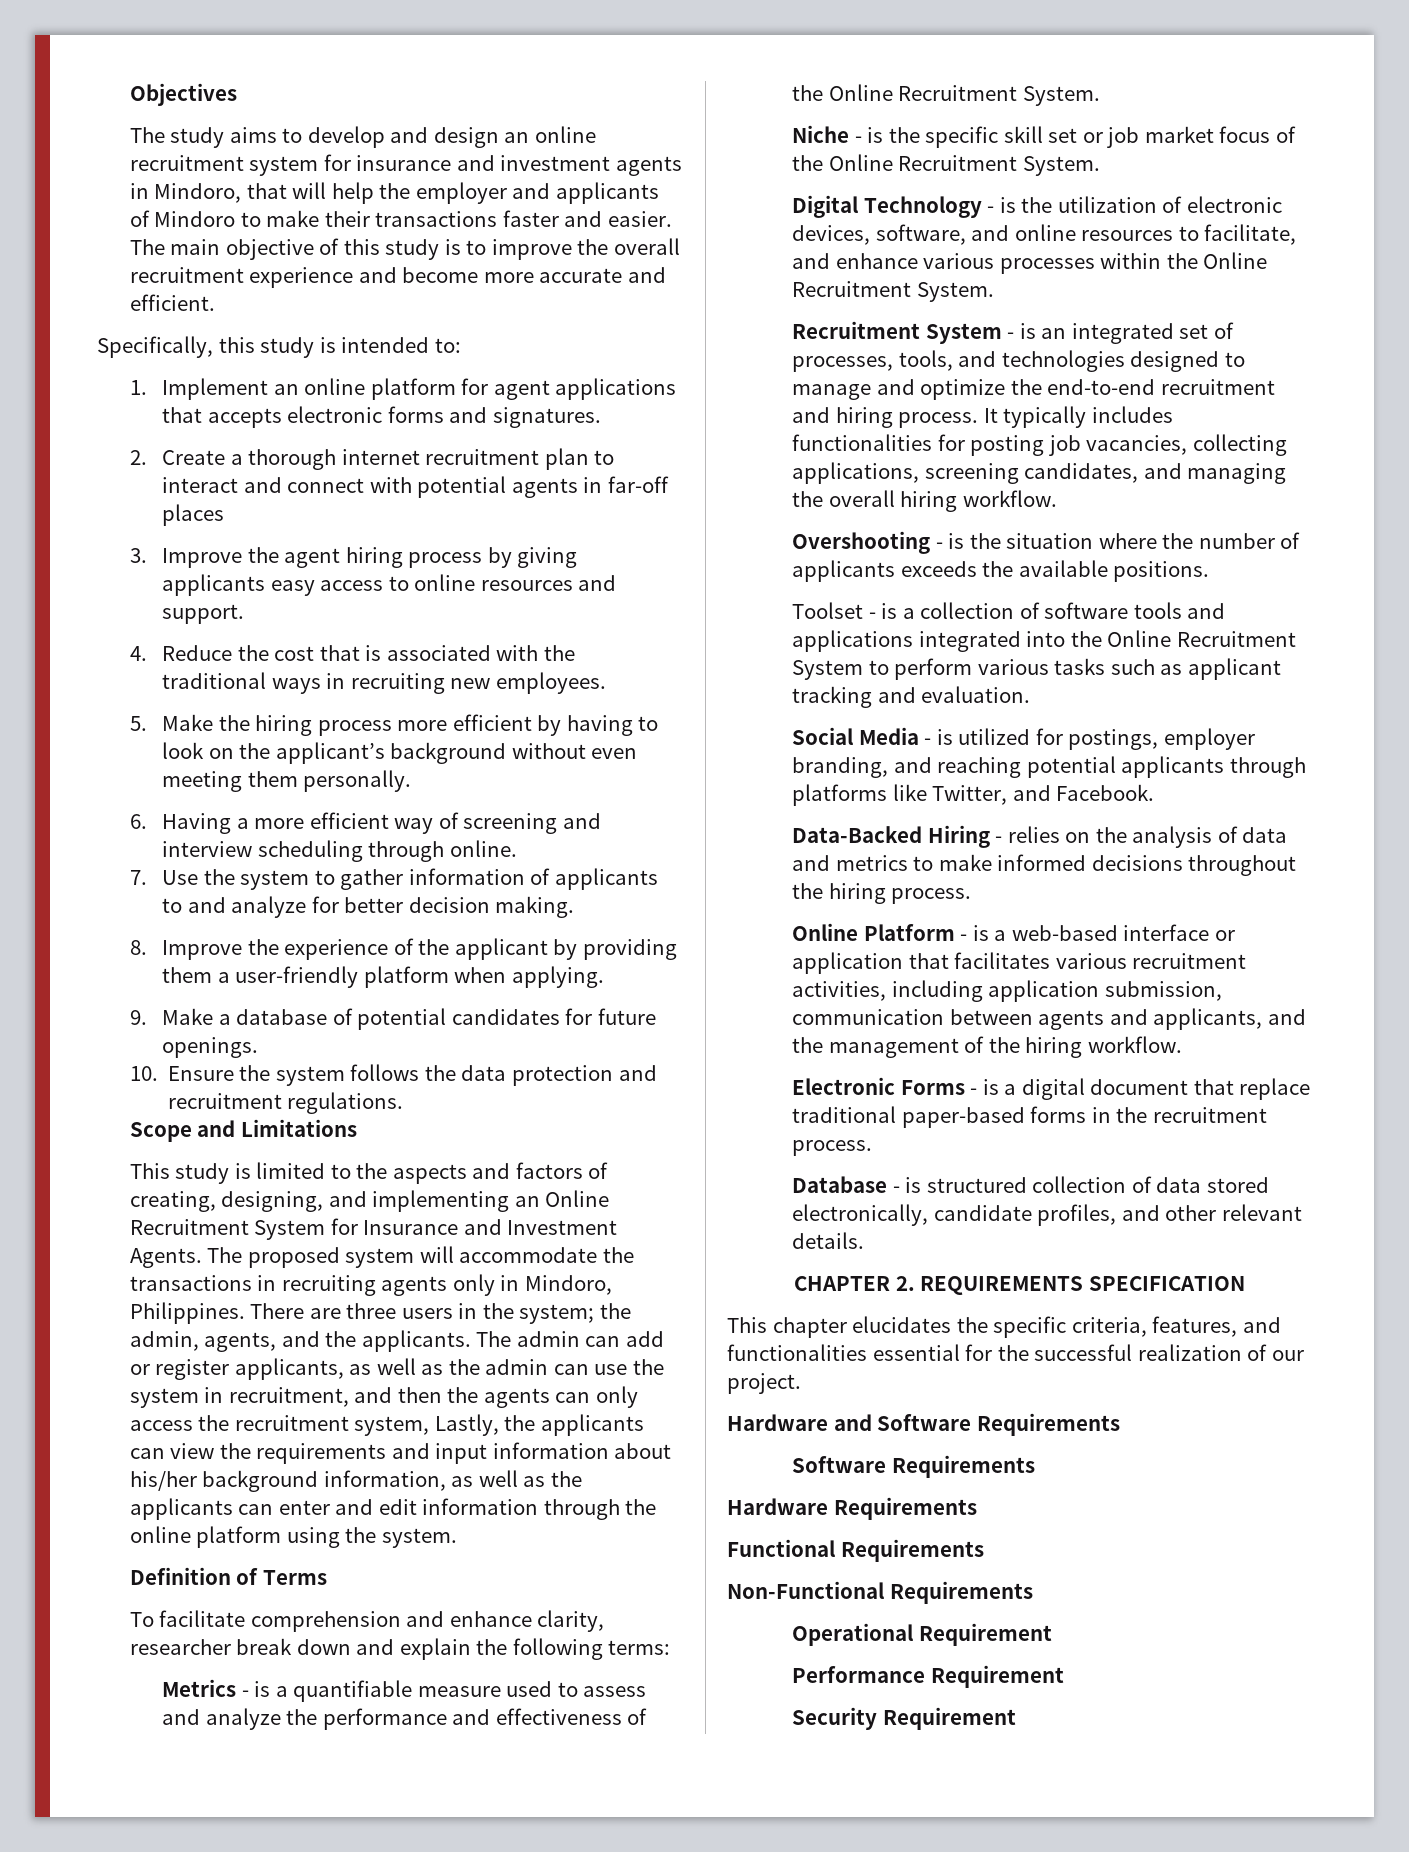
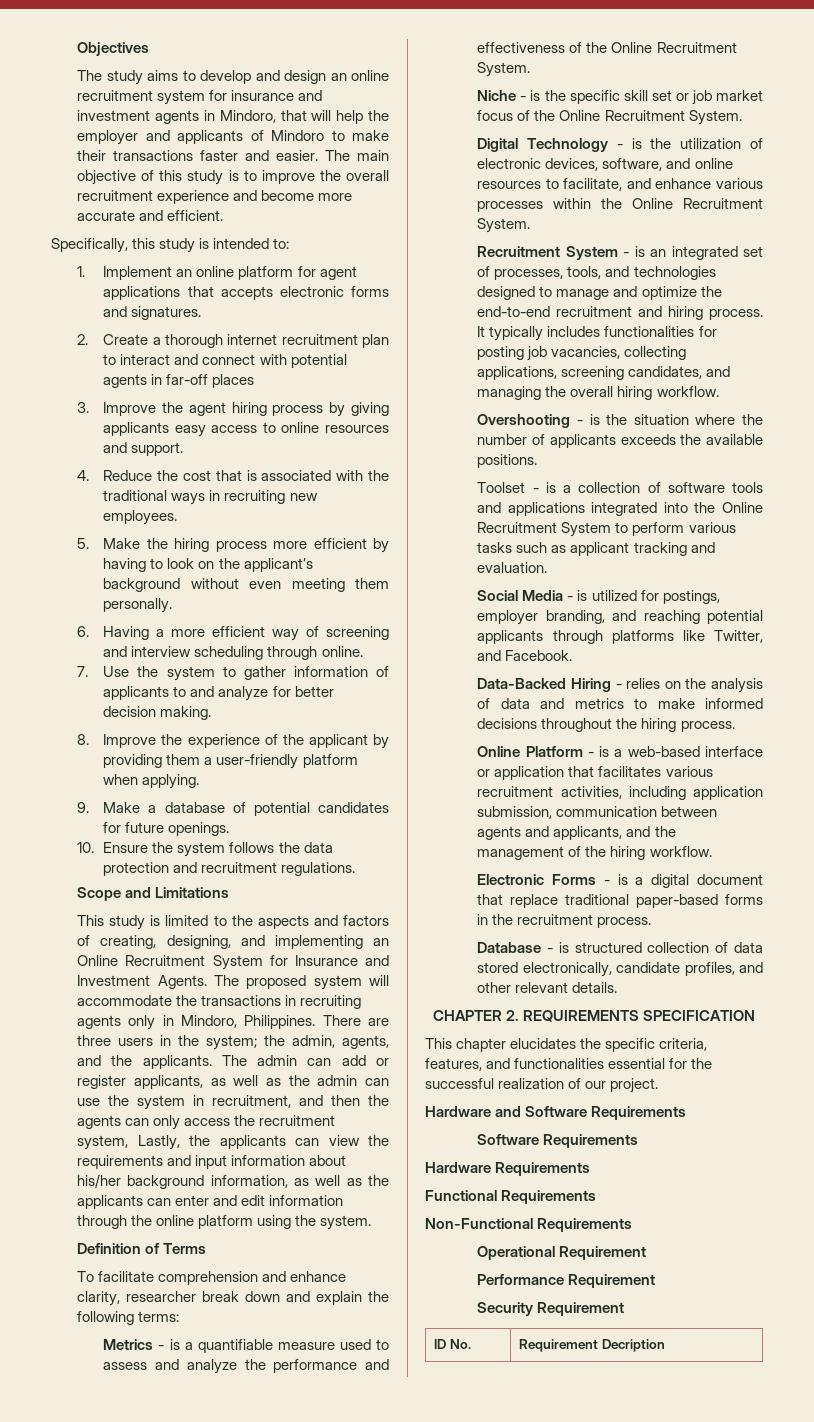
(1016, 1718) none -> [434,1339,471,1349] [519,1339,665,1352] // ID No. | Requirement Decription

